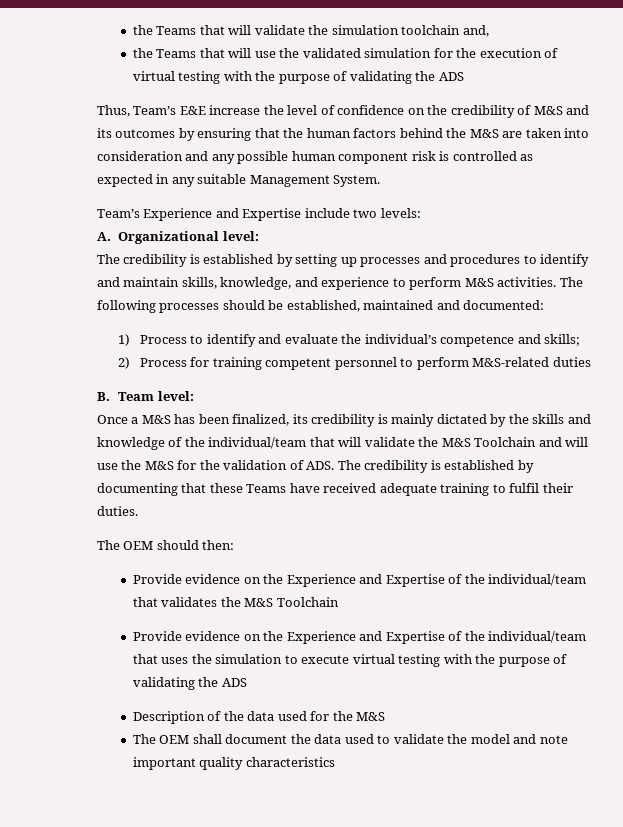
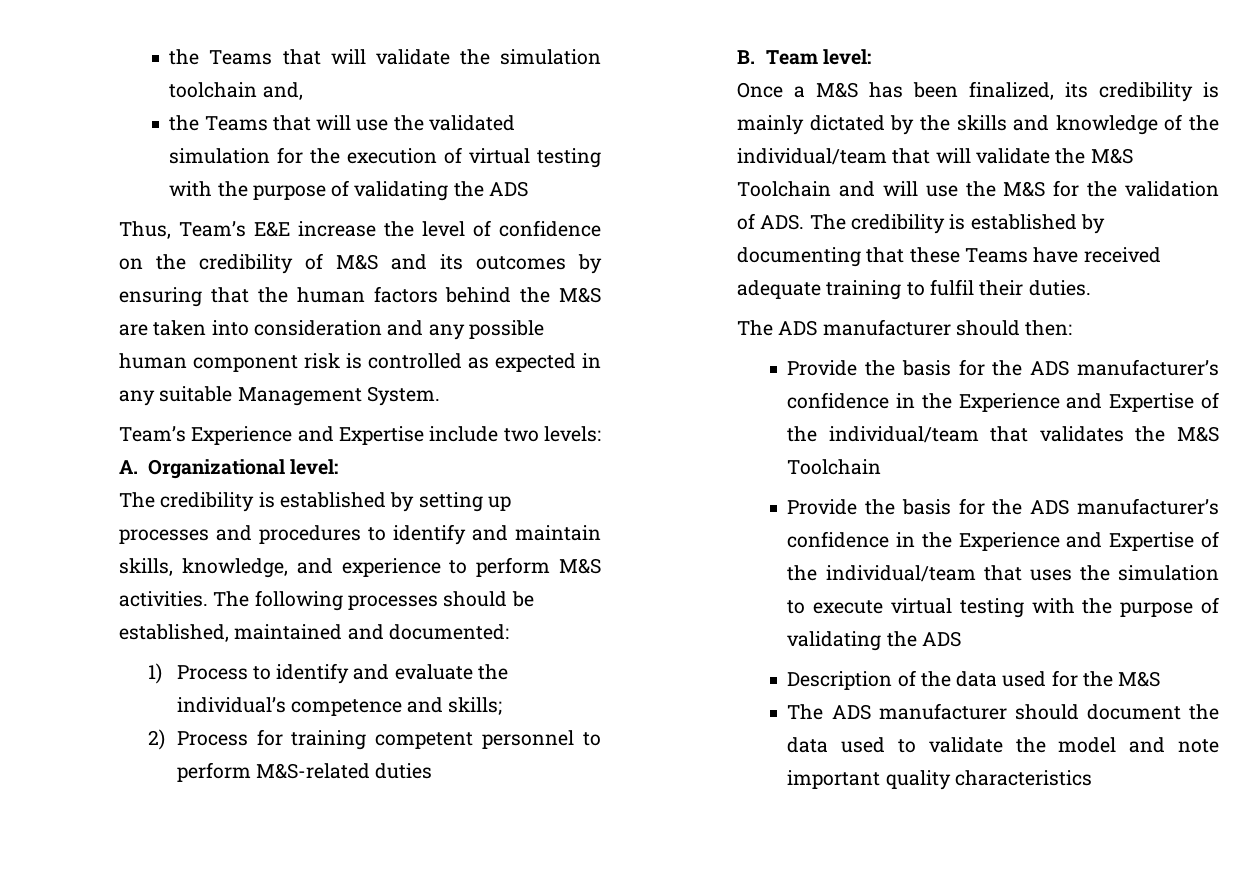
[123,541,154,550] OEM -> [778,319,951,336] ADS manufacturer
[185,574,261,584] evidence on -> [865,359,1219,376] [787,392,916,409] the basis for the ADS manufacturer’s confidence in
[185,631,261,641] evidence on -> [865,498,1219,515] [787,531,916,548] the basis for the ADS manufacturer’s confidence in
[159,734,222,744] OEM shall -> [831,703,1079,720] ADS manufacturer should

